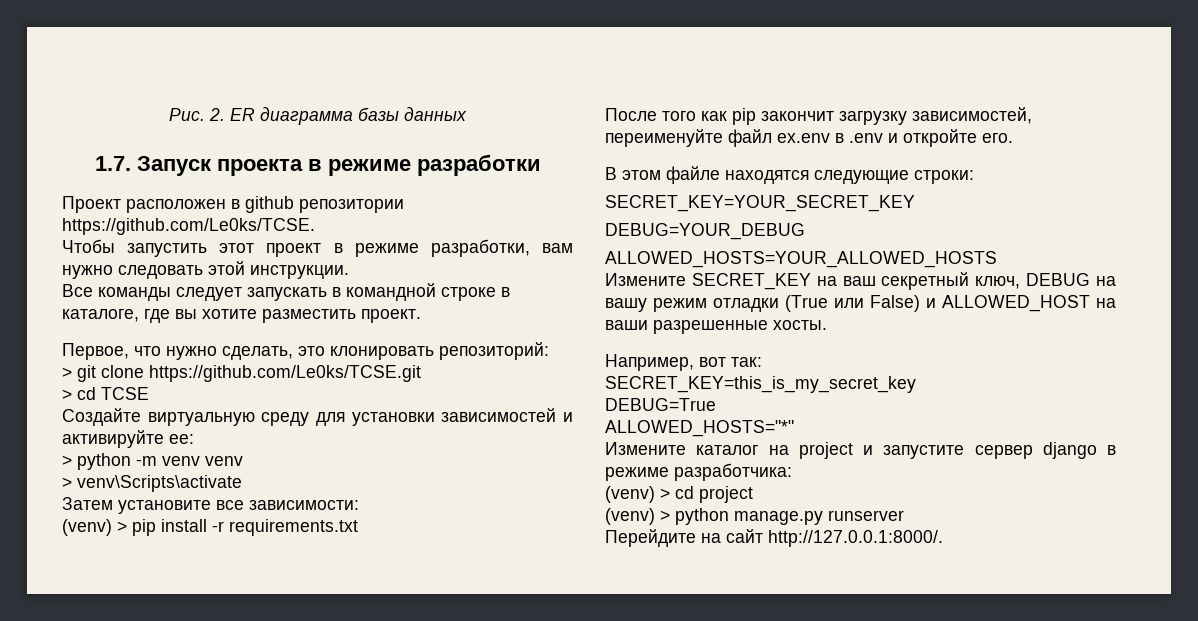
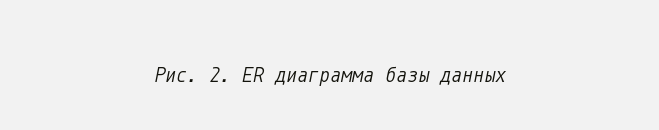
[94,154,541,176] [62,196,404,213] [62,218,315,235] [62,239,574,257] [62,261,349,279] [62,283,510,301] [62,309,421,323] [62,342,549,360] [62,365,421,382] [62,387,149,400] [62,408,573,426] [62,430,194,448] [62,453,243,470] [62,475,242,492] [62,497,359,514] [62,519,358,536] [605,107,1032,125] [605,129,1013,147] [605,166,974,184] [605,195,915,212] [605,223,805,240] [605,251,997,268] [605,272,1116,290] [605,295,1116,312] [605,320,827,334] [605,354,762,371] [605,376,916,393] [605,398,716,411] [605,420,794,437] [605,442,1116,459] [605,463,792,481] [605,486,753,503] [605,508,904,525] [605,529,943,547] // 1.7. Запуск проекта в режиме разработки // Проект расположен в github репозитории https://github.com/Le0ks/TCSE. // Чтобы запустить этот проект в режиме разработки, вам нужно следовать этой инструкции. // Все команды следует запускать в командной строке в каталоге, где вы хотите разместить проект. // Первое, что нужно сделать, это клонировать репозиторий: // > git clone https://github.com/Le0ks/TCSE.git // > cd TCSE // Создайте виртуальную среду для установки зависимостей и активируйте ее: // > python -m venv venv // > venv\Scripts\activate // Затем установите все зависимости: // (venv) > pip install -r requirements.txt // После того как pip закончит загрузку зависимостей, переименуйте файл ex.env в .env и откройте его. // В этом файле находятся следующие строки: // SECRET_KEY=YOUR_SECRET_KEY // DEBUG=YOUR_DEBUG // ALLOWED_HOSTS=YOUR_ALLOWED_HOSTS // Измените SECRET_KEY на ваш секретный ключ, DEBUG на вашу режим отладки (True или False) и ALLOWED_HOST на ваши разрешенные хосты. // Например, вот так: // SECRET_KEY=this_is_my_secret_key // DEBUG=True // ALLOWED_HOSTS="*" // Измените каталог на project и запустите сервер django в режиме разработчика: // (venv) > cd project // (venv) > python manage.py runserver // Перейдите на сайт http://127.0.0.1:8000/. -> (507, 78) none

